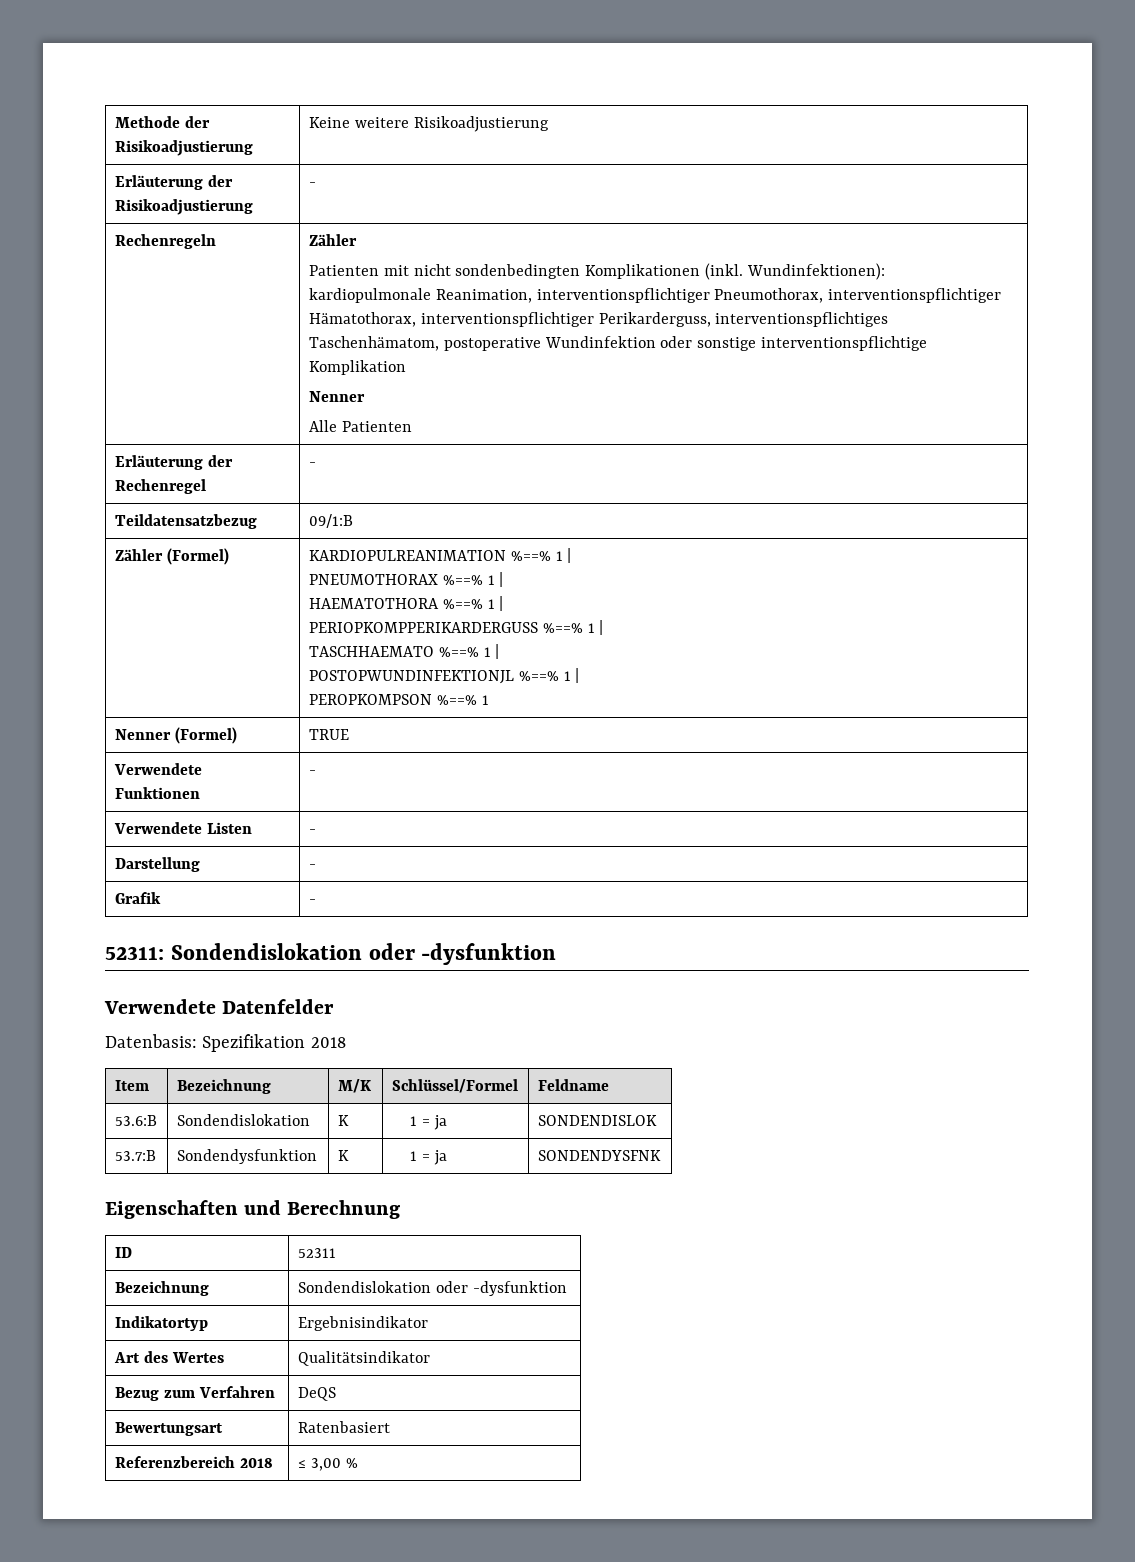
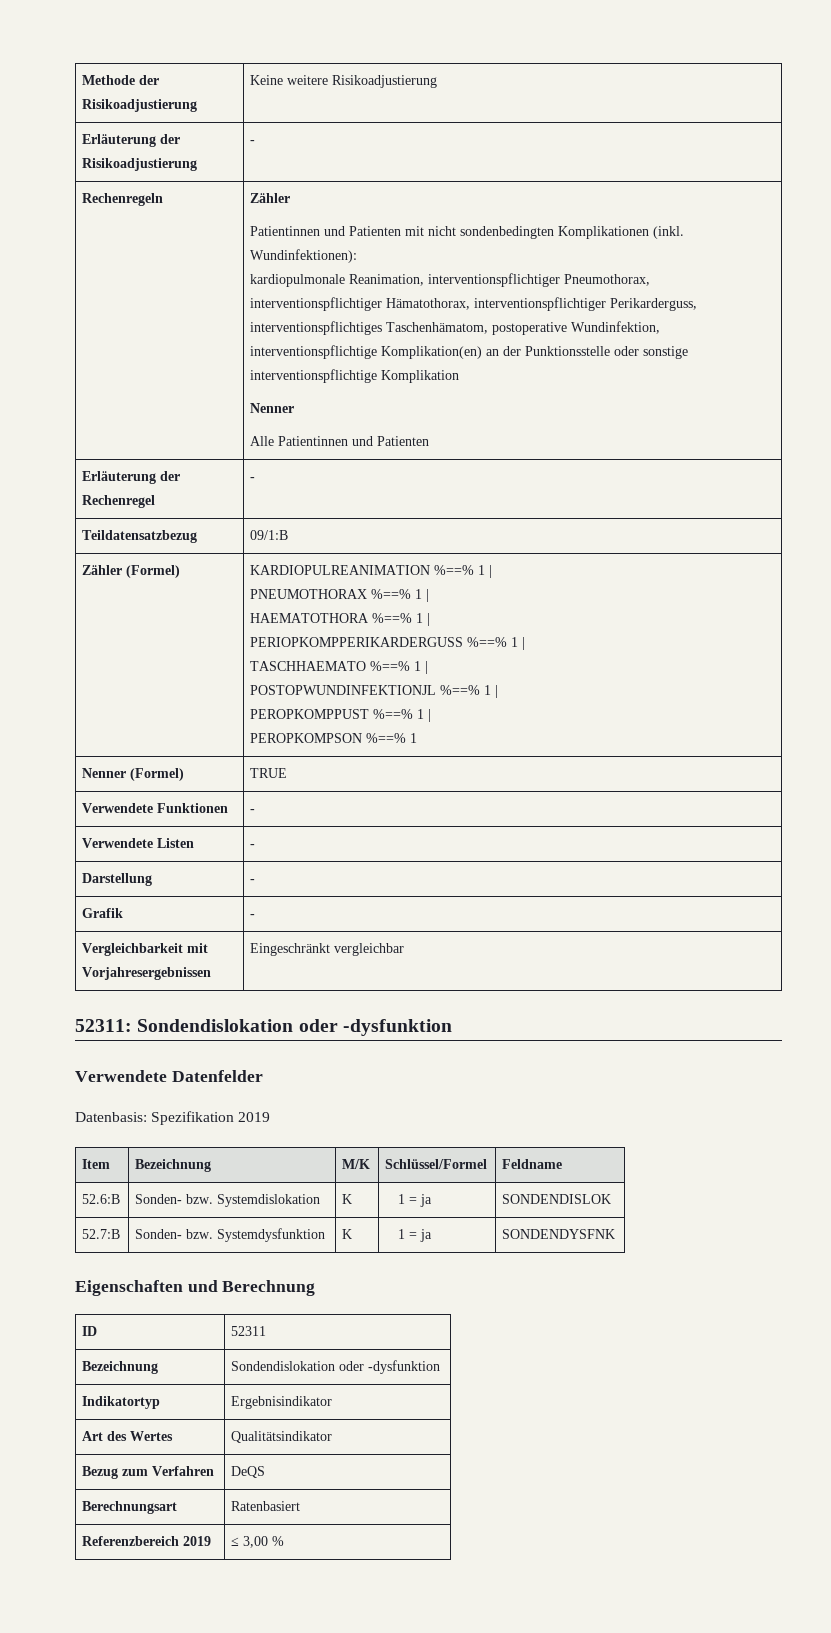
(357, 240) none -> [250,226,346,236] Patientinnen und
[544,336,656,348] Wundinfektion -> [571,321,661,334] [250,345,611,359] Wundinfektion, interventionspflichtige Komplikation(en) an der Punktionsstelle
(337, 426) none -> [278,436,374,446] Patientinnen und
(580, 675) none -> [250,709,432,722] // PEROPKOMPPUST %==% 1 |
(316, 901) none -> [82,943,209,956] [82,967,212,980] [250,943,405,956] // Vergleichbarkeit mit Vorjahresergebnissen | Eingeschränkt vergleichbar
[310,1037,346,1048] 2018 -> [238,1112,271,1122] 2019
[114,1115,157,1126] [176,1114,310,1126] 53.6:B | Sondendislokation -> [82,1194,121,1204] [135,1194,321,1207] 52.6:B | Sonden- bzw. Systemdislokation
[114,1150,156,1161] [176,1149,317,1164] 53.7:B | Sondendysfunktion -> [82,1229,121,1239] [135,1228,326,1242] 52.7:B | Sonden- bzw. Systemdysfunktion
[114,1422,223,1436] Bewertungsart -> [82,1501,178,1514] Berechnungsart
[239,1458,273,1468] 2018 -> [183,1536,212,1546] 2019

